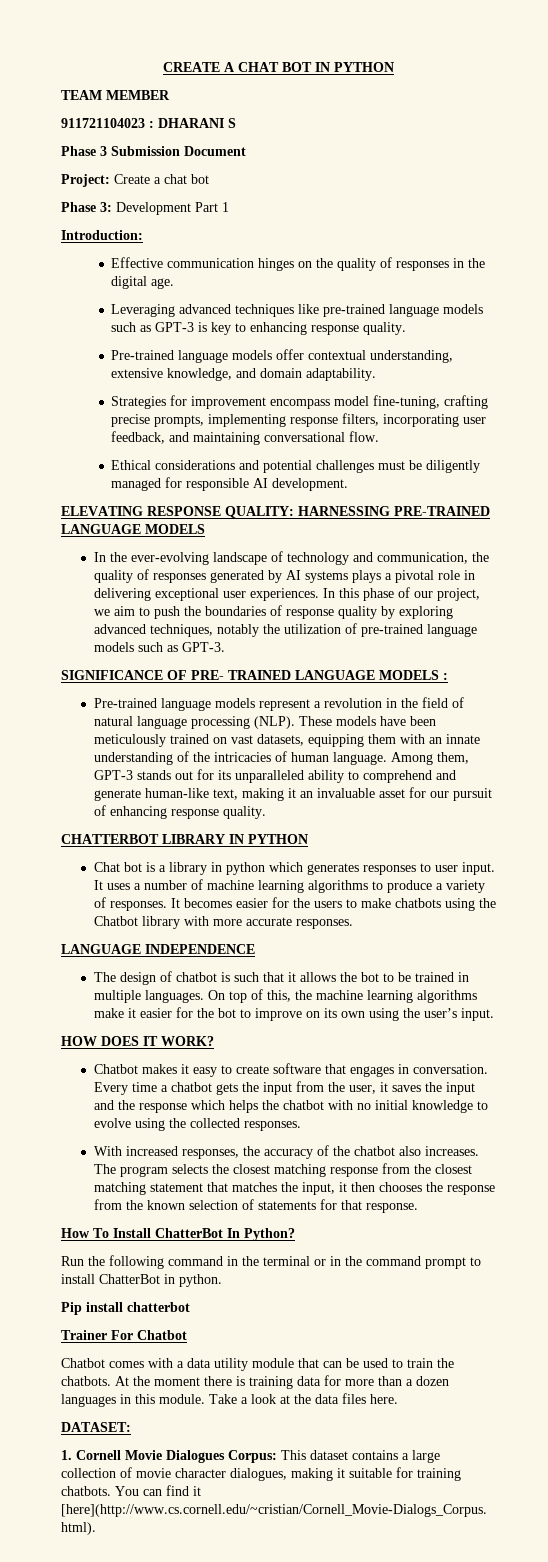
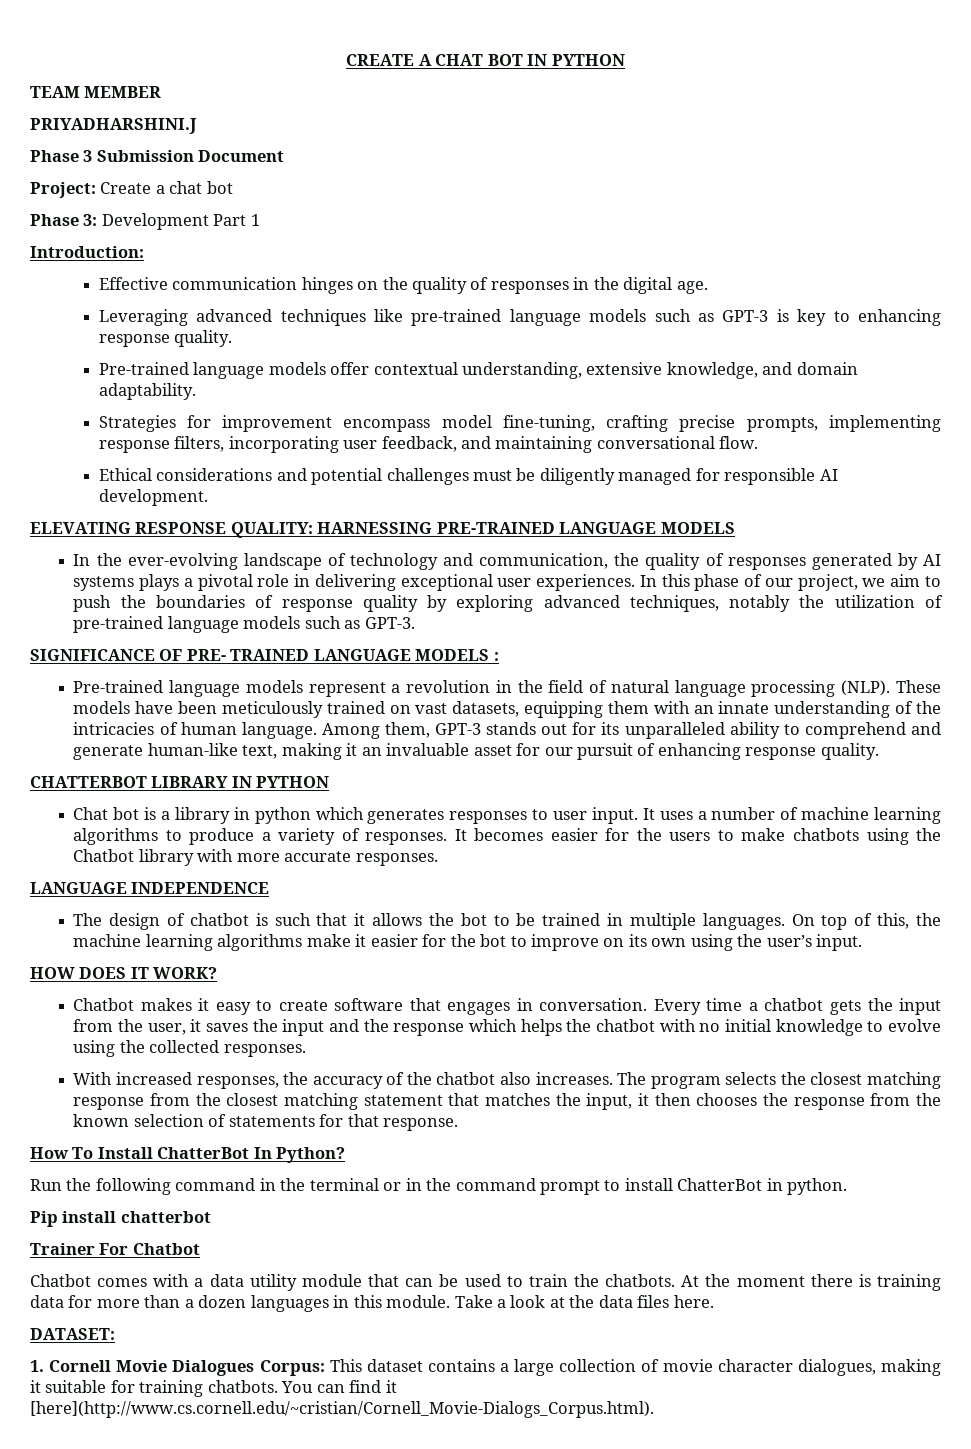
[61,118,236,128] 911721104023 : DHARANI S -> [30,118,197,134] PRIYADHARSHINI.J

